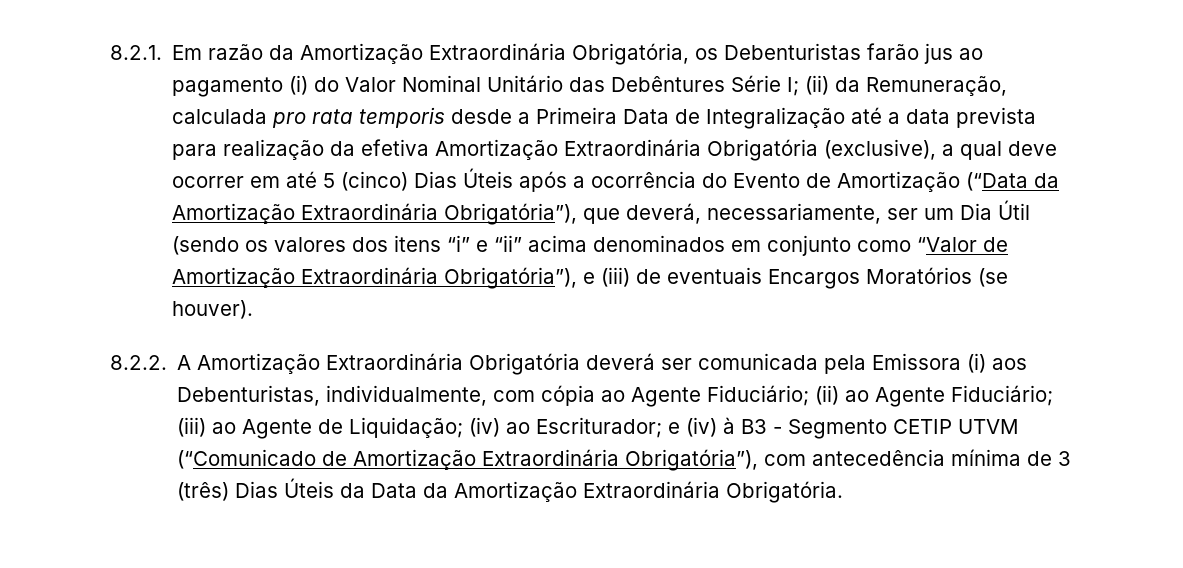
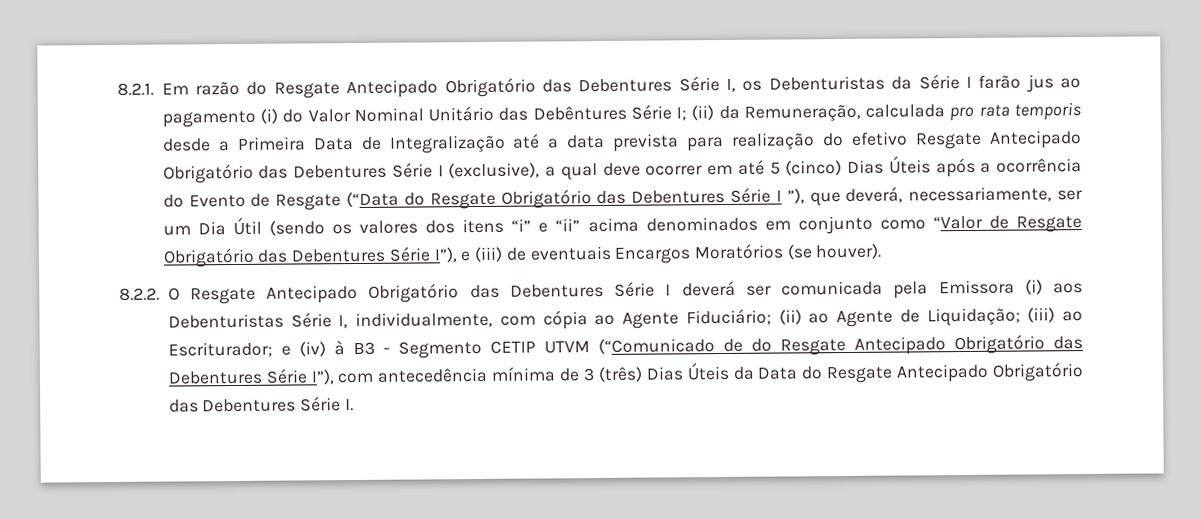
[269,43,862,65] da Amortização Extraordinária Obrigatória, os Debenturistas -> [246,74,972,99] do Resgate Antecipado Obrigatório das Debentures Série I, os Debenturistas da Série I
[330,139,819,161] da efetiva Amortização Extraordinária Obrigatória -> [822,130,1083,150] [162,162,444,184] do efetivo Resgate Antecipado Obrigatório das Debentures Série I
[837,171,1060,192] [172,203,578,225] Amortização (“Data da Amortização Extraordinária Obrigatória”), -> [275,187,805,211] Resgate (“Data do Resgate Obrigatório das Debentures Série I ”),
[172,267,578,289] Amortização Extraordinária Obrigatória”), -> [1016,216,1083,233] [162,246,458,268] Resgate Obrigatório das Debentures Série I”),
[177,353,581,375] A Amortização Extraordinária Obrigatória -> [167,281,672,305] O Resgate Antecipado Obrigatório das Debentures Série I
[177,385,321,406] Debenturistas, -> [167,312,349,329] Debenturistas Série I,
[951,385,1054,406] [177,417,313,439] Fiduciário; (iii) ao Agente -> (893, 319) none
[469,417,501,437] (iv) -> [1027,307,1056,323] (iii)
[353,449,759,471] Amortização Extraordinária Obrigatória”), -> [750,334,1083,356] [167,368,335,385] do Resgate Antecipado Obrigatório das Debentures Série I”),
[423,481,844,503] da Amortização Extraordinária Obrigatória. -> [801,362,1084,384] [168,396,354,413] do Resgate Antecipado Obrigatório das Debentures Série I.

